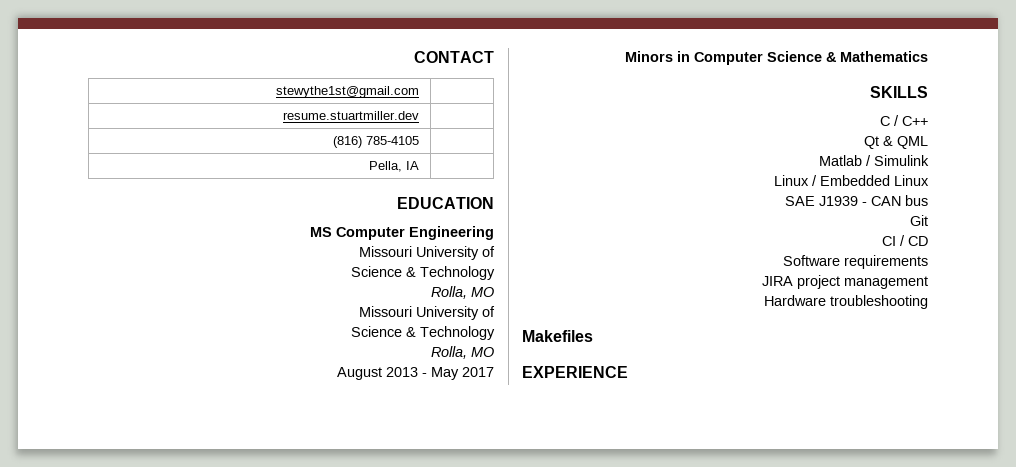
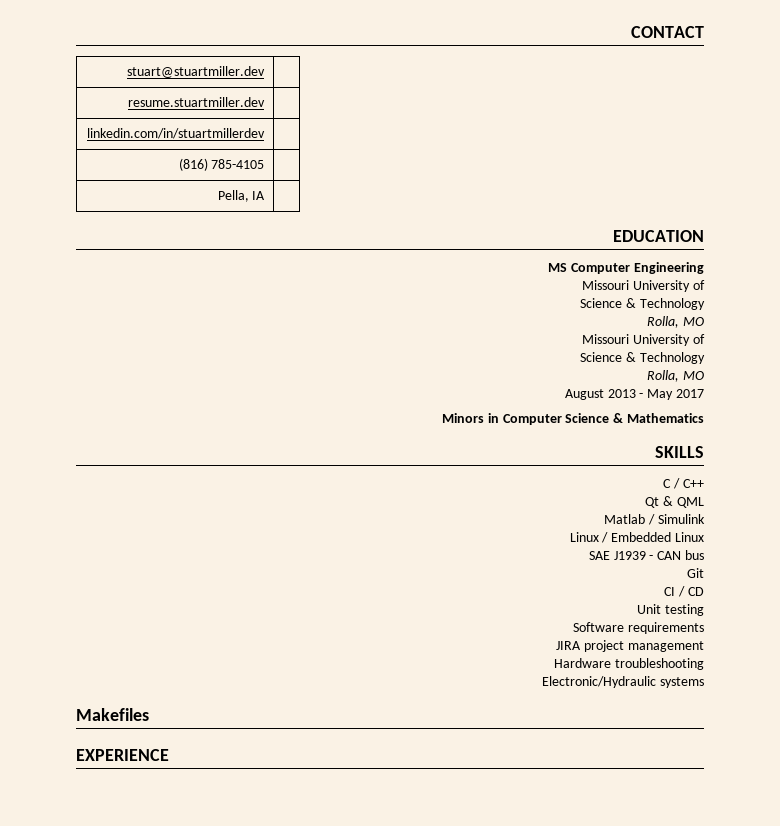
[276,86,420,98] stewythe1st@gmail.com -> [127,66,266,78] stuart@stuartmiller.dev
(420, 115) none -> [87,128,266,139] // linkedin.com/in/stuartmillerdev |
(928, 241) none -> [637,604,704,616] // Unit testing
(928, 302) none -> [542,676,704,688] // Electronic/Hydraulic systems

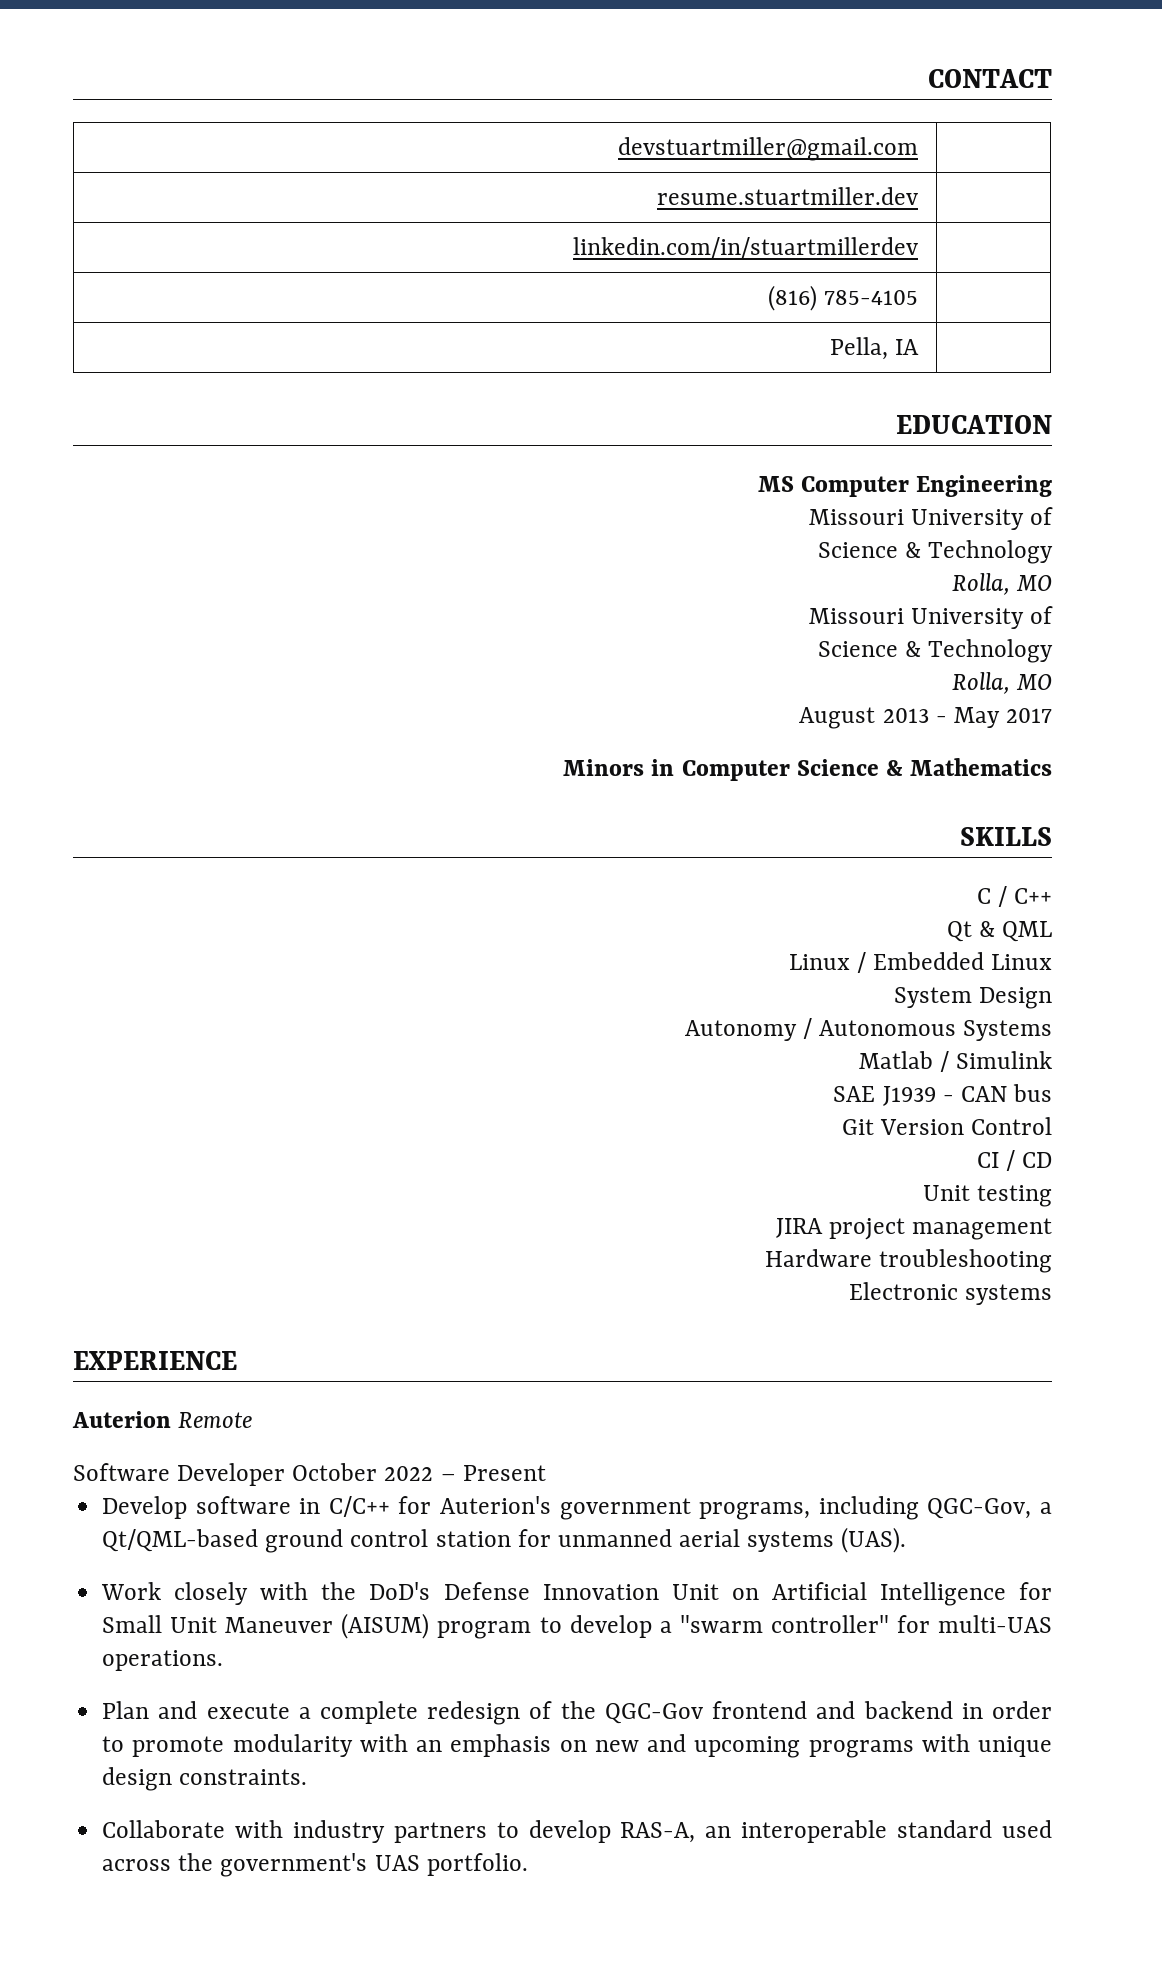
[127,66,266,78] stuart@stuartmiller.dev -> [618,137,919,161] devstuartmiller@gmail.com
[604,514,705,525] // Matlab / Simulink -> (1052, 931) none
(704, 537) none -> [893,987,1052,1009] [684,1018,1052,1041] [858,1051,1052,1072] // System Design // Autonomy / Autonomous Systems // Matlab / Simulink
(704, 573) none -> [879,1117,1052,1135] Version Control
[573,622,704,634] // Software requirements -> (1052, 1196) none
[542,676,657,688] Electronic/Hydraulic -> [848,1282,958,1300] Electronic
[76,708,149,721] [76,749,169,761] Makefiles // EXPERIENCE -> [73,1351,237,1370] [72,1411,253,1428] [73,1463,546,1486] [102,1496,1053,1520] [102,1527,907,1553] [101,1582,1052,1606] [102,1613,1052,1639] [102,1650,224,1671] [102,1701,1052,1725] [102,1734,1052,1758] [102,1767,308,1791] [102,1820,1052,1843] [102,1853,528,1877] EXPERIENCE // Auterion Remote // Software Developer October 2022 – Present // Develop software in C/C++ for Auterion's government programs, including QGC-Gov, a Qt/QML-based ground control station for unmanned aerial systems (UAS). // Work closely with the DoD's Defense Innovation Unit on Artificial Intelligence for Small Unit Maneuver (AISUM) program to develop a "swarm controller" for multi-UAS operations. // Plan and execute a complete redesign of the QGC-Gov frontend and backend in order to promote modularity with an emphasis on new and upcoming programs with unique design constraints. // Collaborate with industry partners to develop RAS-A, an interoperable standard used across the government's UAS portfolio.

